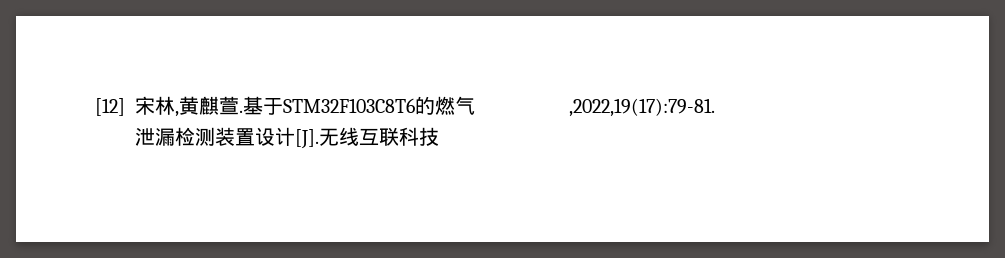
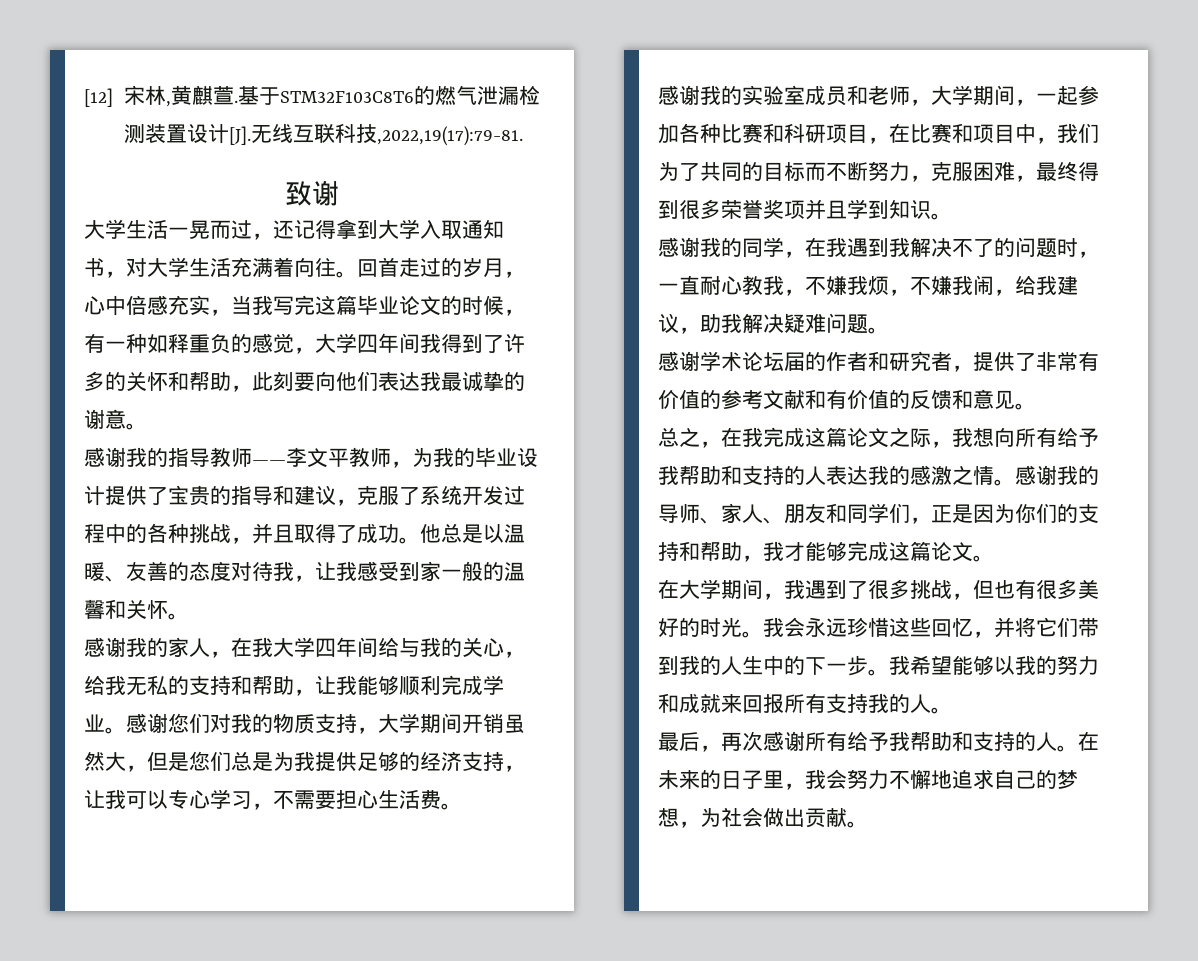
(715, 107) none -> [285,180,339,206] [84,219,504,240] [84,257,525,278] [84,295,525,316] [84,333,525,354] [84,371,525,392] [84,409,147,430] [84,447,538,468] [84,485,525,506] [84,523,525,544] [84,561,525,582] [84,599,189,620] [84,637,525,658] [84,675,504,696] [84,713,525,734] [84,751,525,772] [84,789,462,810] [658,85,1099,106] [658,123,1099,144] [658,161,1099,182] [658,199,952,220] [658,237,1099,258] [658,275,1078,296] [658,313,889,334] [658,351,1099,372] [658,389,1036,410] [658,427,1099,448] [658,465,1099,486] [658,503,1099,524] [658,541,994,562] [658,579,1099,600] [658,617,1099,638] [658,655,1099,676] [658,693,952,714] [658,731,1099,752] [658,769,1078,790] [658,807,868,828] // 致谢 // 大学生活一晃而过，还记得拿到大学入取通知书，对大学生活充满着向往。回首走过的岁月，心中倍感充实，当我写完这篇毕业论文的时候，有一种如释重负的感觉，大学四年间我得到了许多的关怀和帮助，此刻要向他们表达我最诚挚的谢意。 // 感谢我的指导教师——李文平教师，为我的毕业设计提供了宝贵的指导和建议，克服了系统开发过程中的各种挑战，并且取得了成功。他总是以温暖、友善的态度对待我，让我感受到家一般的温馨和关怀。 // 感谢我的家人，在我大学四年间给与我的关心，给我无私的支持和帮助，让我能够顺利完成学业。感谢您们对我的物质支持，大学期间开销虽然大，但是您们总是为我提供足够的经济支持，让我可以专心学习，不需要担心生活费。 // 感谢我的实验室成员和老师，大学期间，一起参加各种比赛和科研项目，在比赛和项目中，我们为了共同的目标而不断努力，克服困难，最终得到很多荣誉奖项并且学到知识。 // 感谢我的同学，在我遇到我解决不了的问题时，一直耐心教我，不嫌我烦，不嫌我闹，给我建议，助我解决疑难问题。 // 感谢学术论坛届的作者和研究者，提供了非常有价值的参考文献和有价值的反馈和意见。 // 总之，在我完成这篇论文之际，我想向所有给予我帮助和支持的人表达我的感激之情。感谢我的导师、家人、朋友和同学们，正是因为你们的支持和帮助，我才能够完成这篇论文。 // 在大学期间，我遇到了很多挑战，但也有很多美好的时光。我会永远珍惜这些回忆，并将它们带到我的人生中的下一步。我希望能够以我的努力和成就来回报所有支持我的人。 // 最后，再次感谢所有给予我帮助和支持的人。在未来的日子里，我会努力不懈地追求自己的梦想，为社会做出贡献。

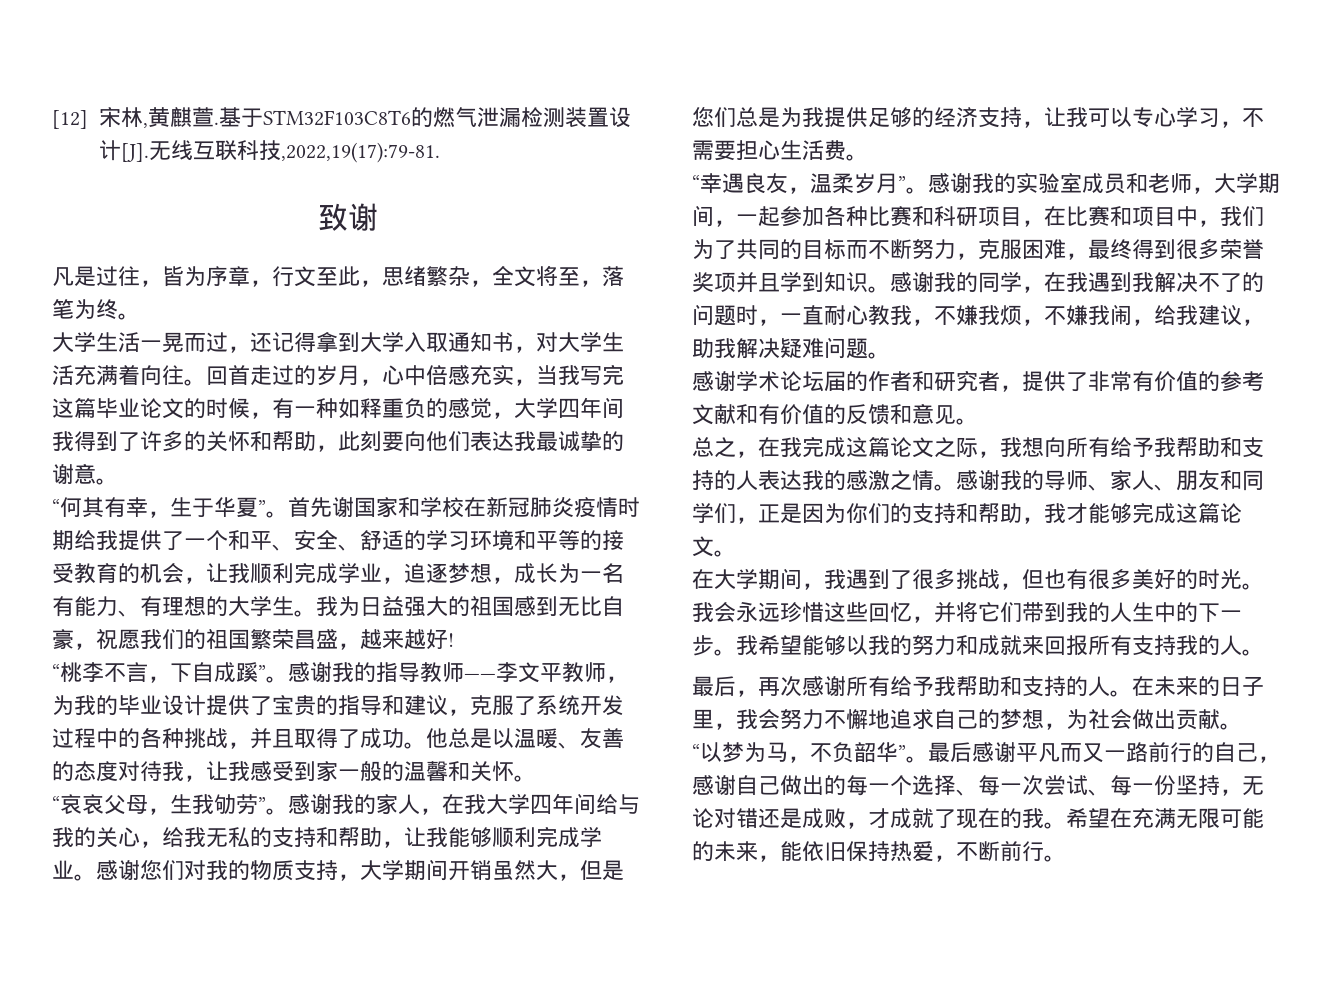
(339, 193) none -> [52,265,624,287] [52,299,140,320] // 凡是过往，皆为序章，行文至此，思绪繁杂，全文将至，落笔为终。
(147, 426) none -> [52,497,640,518] [52,530,624,551] [52,562,624,584] [52,595,624,617] [52,629,454,650] [52,662,288,683] “何其有幸，生于华夏”。首先谢国家和学校在新冠肺炎疫情时期给我提供了一个和平、安全、舒适的学习环境和平等的接受教育的机会，让我顺利完成学业，追逐梦想，成长为一名有能力、有理想的大学生。我为日益强大的祖国感到无比自豪，祝愿我们的祖国繁荣昌盛，越来越好! // “桃李不言，下自成蹊”。
(189, 616) none -> [52,794,288,815] “哀哀父母，生我劬劳”。
(462, 806) none -> [692,173,928,194] “幸遇良友，温柔岁月”。
(952, 216) // -> (890, 289) none
(868, 824) none -> [692,741,1280,763] [692,775,1264,796] [692,808,1264,829] [692,840,1066,862] // “以梦为马，不负韶华”。最后感谢平凡而又一路前行的自己，感谢自己做出的每一个选择、每一次尝试、每一份坚持，无论对错还是成败，才成就了现在的我。希望在充满无限可能的未来，能依旧保持热爱，不断前行。

